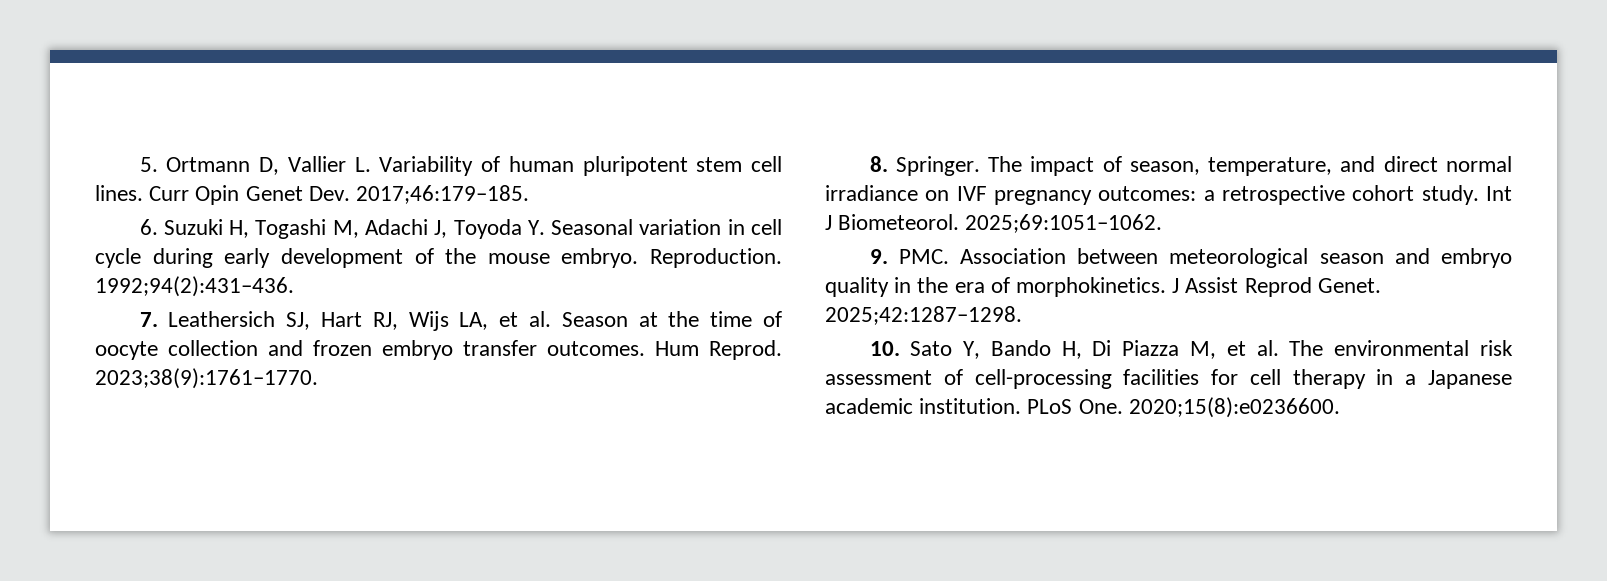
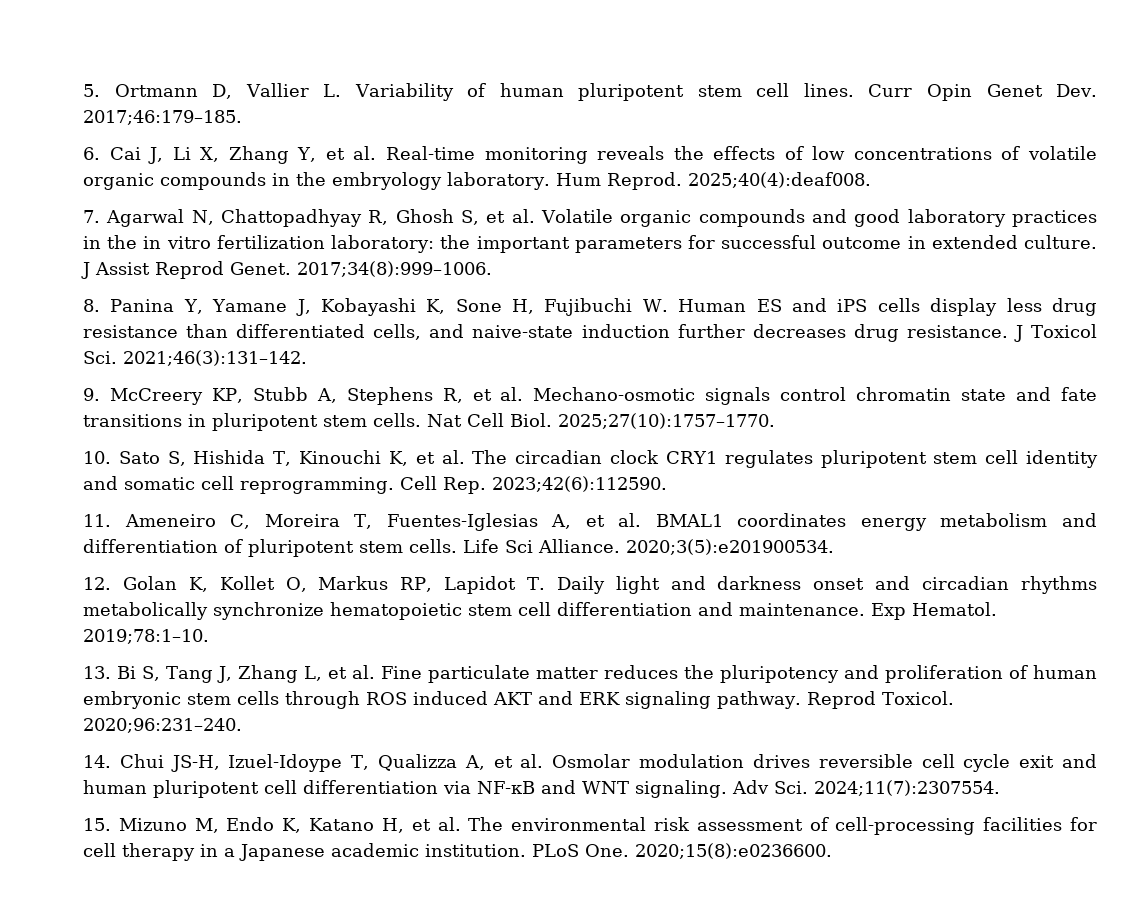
[163,219,782,239] [95,248,782,268] [95,276,294,297] [139,311,783,331] [95,340,782,360] [95,368,318,389] [869,156,1512,176] [825,185,1512,205] [825,214,1163,233] [869,248,1512,268] [825,277,1381,297] [825,306,1022,325] [869,340,1217,359] Suzuki H, Togashi M, Adachi J, Toyoda Y. Seasonal variation in cell cycle during early development of the mouse embryo. Reproduction. 1992;94(2):431–436. // 7. Leathersich SJ, Hart RJ, Wijs LA, et al. Season at the time of oocyte collection and frozen embryo transfer outcomes. Hum Reprod. 2023;38(9):1761–1770. // 8. Springer. The impact of season, temperature, and direct normal irradiance on IVF pregnancy outcomes: a retrospective cohort study. Int J Biometeorol. 2025;69:1051–1062. // 9. PMC. Association between meteorological season and embryo quality in the era of morphokinetics. J Assist Reprod Genet. 2025;42:1287–1298. // 10. Sato Y, Bando H, Di Piazza M, -> [109,146,1097,164] [83,172,871,190] [83,209,1097,227] [83,235,1097,253] [81,261,492,279] [83,298,1098,316] [83,324,1098,342] [83,350,307,366] [83,387,1098,405] [83,413,775,431] [83,450,1098,468] [83,476,667,494] [83,513,1097,531] [83,539,834,557] [83,576,1097,594] [83,602,997,620] [83,629,209,644] [83,665,1097,683] [83,691,954,709] [83,718,242,733] [83,754,1097,772] [83,780,1000,798] [83,817,404,833] Cai J, Li X, Zhang Y, et al. Real-time monitoring reveals the effects of low concentrations of volatile organic compounds in the embryology laboratory. Hum Reprod. 2025;40(4):deaf008. // 7. Agarwal N, Chattopadhyay R, Ghosh S, et al. Volatile organic compounds and good laboratory practices in the in vitro fertilization laboratory: the important parameters for successful outcome in extended culture. J Assist Reprod Genet. 2017;34(8):999–1006. // 8. Panina Y, Yamane J, Kobayashi K, Sone H, Fujibuchi W. Human ES and iPS cells display less drug resistance than differentiated cells, and naive-state induction further decreases drug resistance. J Toxicol Sci. 2021;46(3):131–142. // 9. McCreery KP, Stubb A, Stephens R, et al. Mechano-osmotic signals control chromatin state and fate transitions in pluripotent stem cells. Nat Cell Biol. 2025;27(10):1757–1770. // 10. Sato S, Hishida T, Kinouchi K, et al. The circadian clock CRY1 regulates pluripotent stem cell identity and somatic cell reprogramming. Cell Rep. 2023;42(6):112590. // 11. Ameneiro C, Moreira T, Fuentes-Iglesias A, et al. BMAL1 coordinates energy metabolism and differentiation of pluripotent stem cells. Life Sci Alliance. 2020;3(5):e201900534. // 12. Golan K, Kollet O, Markus RP, Lapidot T. Daily light and darkness onset and circadian rhythms metabolically synchronize hematopoietic stem cell differentiation and maintenance. Exp Hematol. 2019;78:1–10. // 13. Bi S, Tang J, Zhang L, et al. Fine particulate matter reduces the pluripotency and proliferation of human embryonic stem cells through ROS induced AKT and ERK signaling pathway. Reprod Toxicol. 2020;96:231–240. // 14. Chui JS-H, Izuel-Idoype T, Qualizza A, et al. Osmolar modulation drives reversible cell cycle exit and human pluripotent cell differentiation via NF-κB and WNT signaling. Adv Sci. 2024;11(7):2307554. // 15. Mizuno M, Endo K, Katano H,

